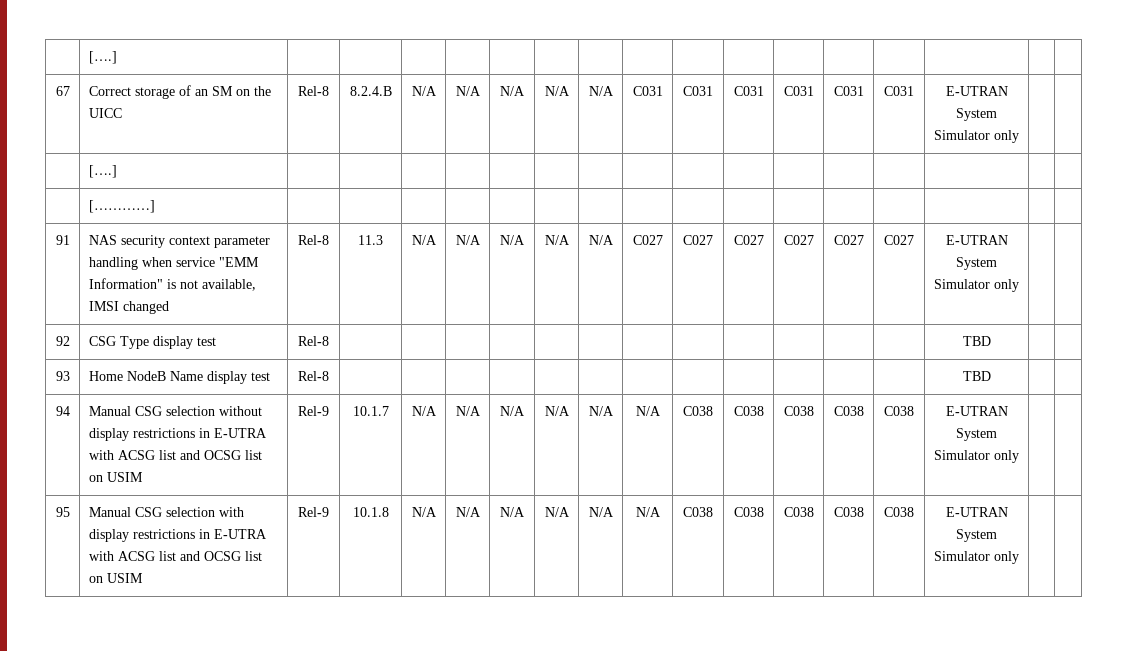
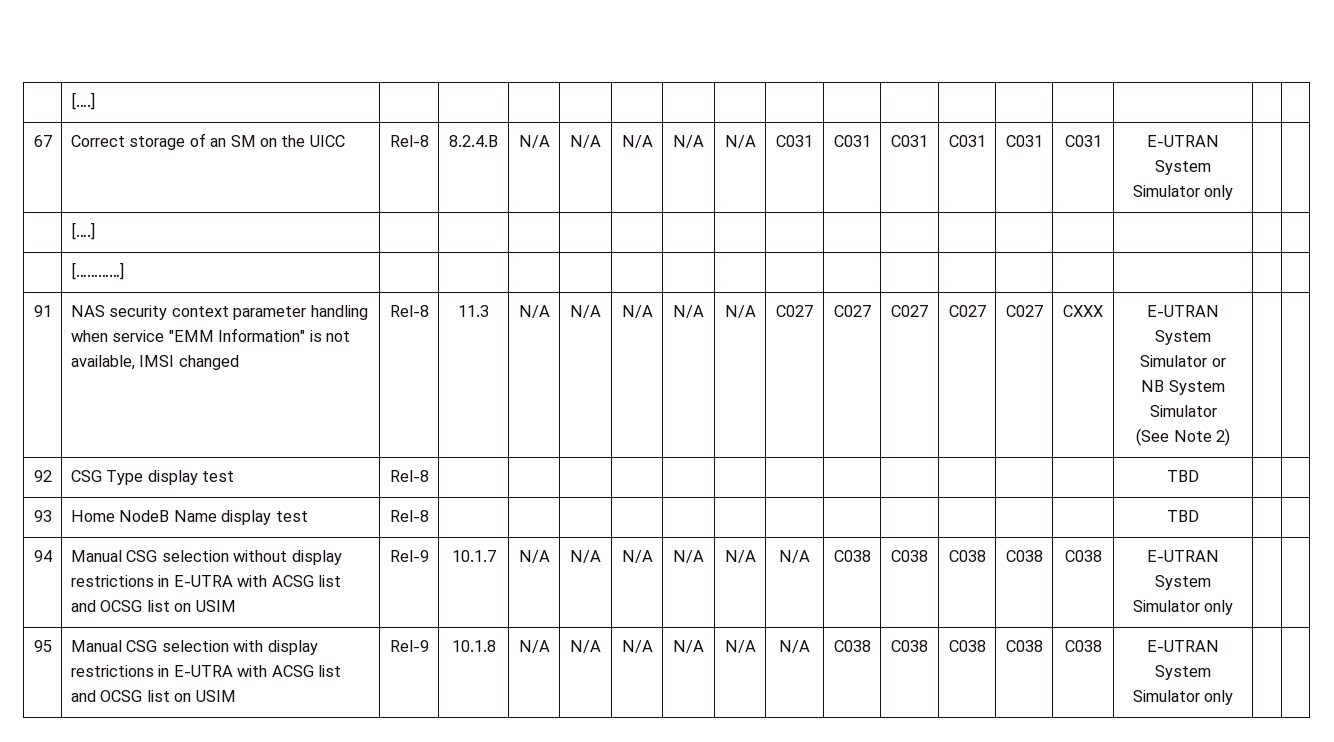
[884,235,914,245] [945,235,1008,245] [956,257,997,270] [934,279,1019,292] C027 | E-UTRAN System Simulator only -> [1063,305,1103,317] [1147,305,1219,317] [1155,330,1211,345] [1140,355,1226,367] [1141,380,1225,395] [1149,405,1217,417] [1136,428,1230,446] CXXX | E-UTRAN System Simulator or // NB System Simulator // (See Note 2)

